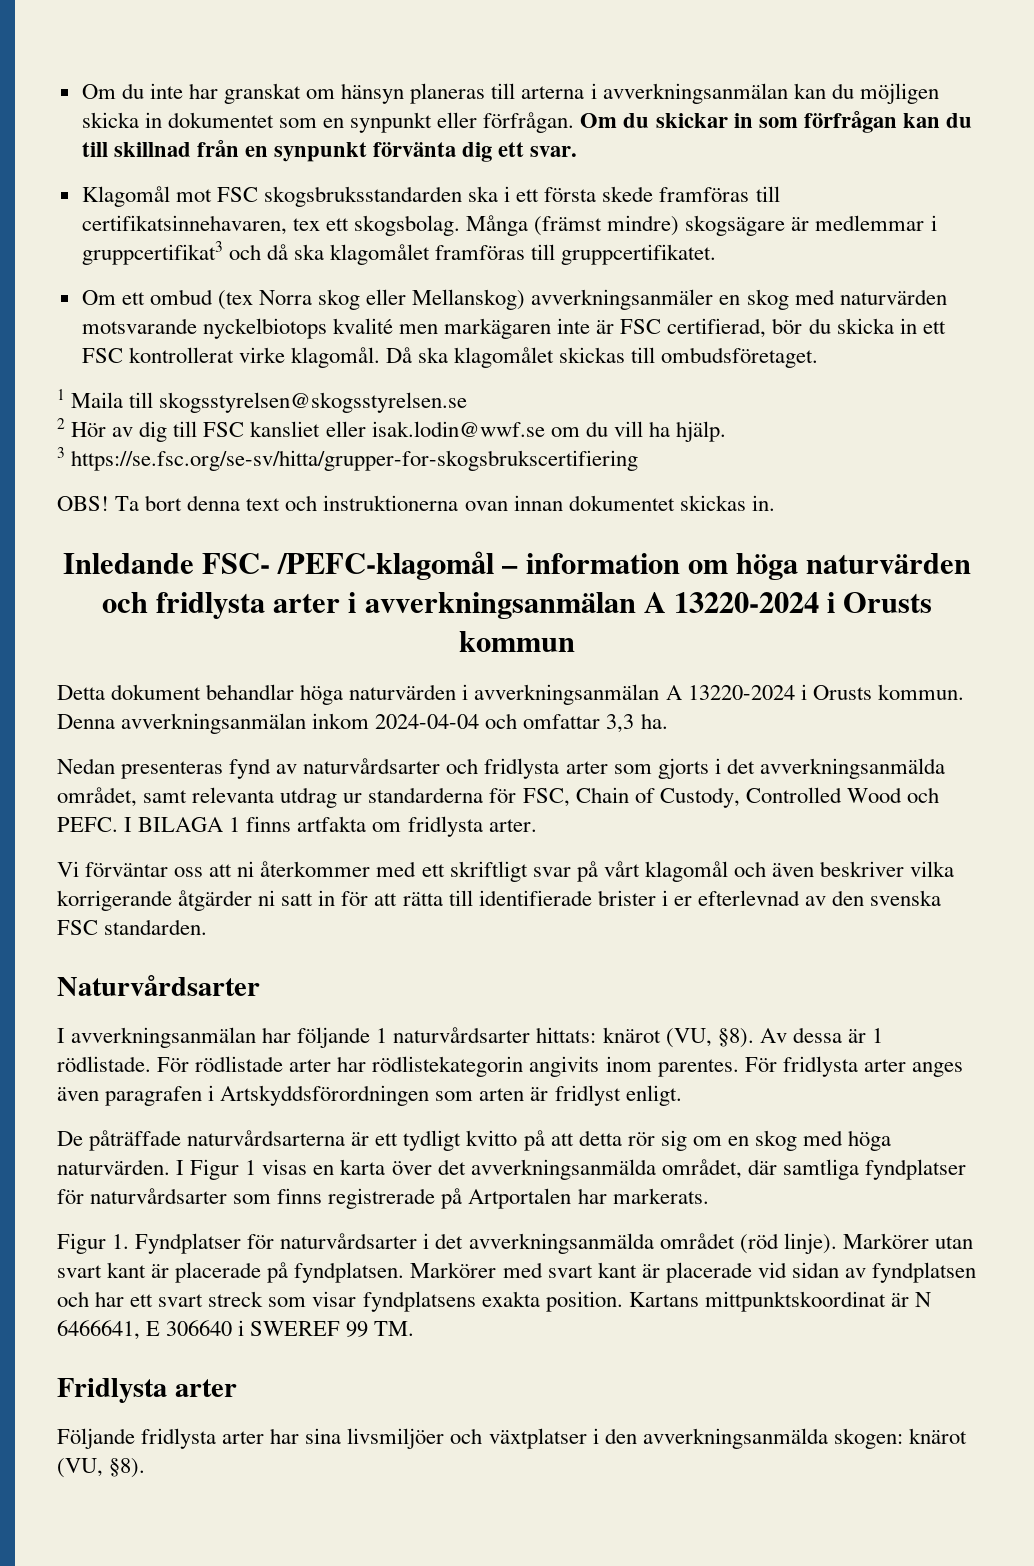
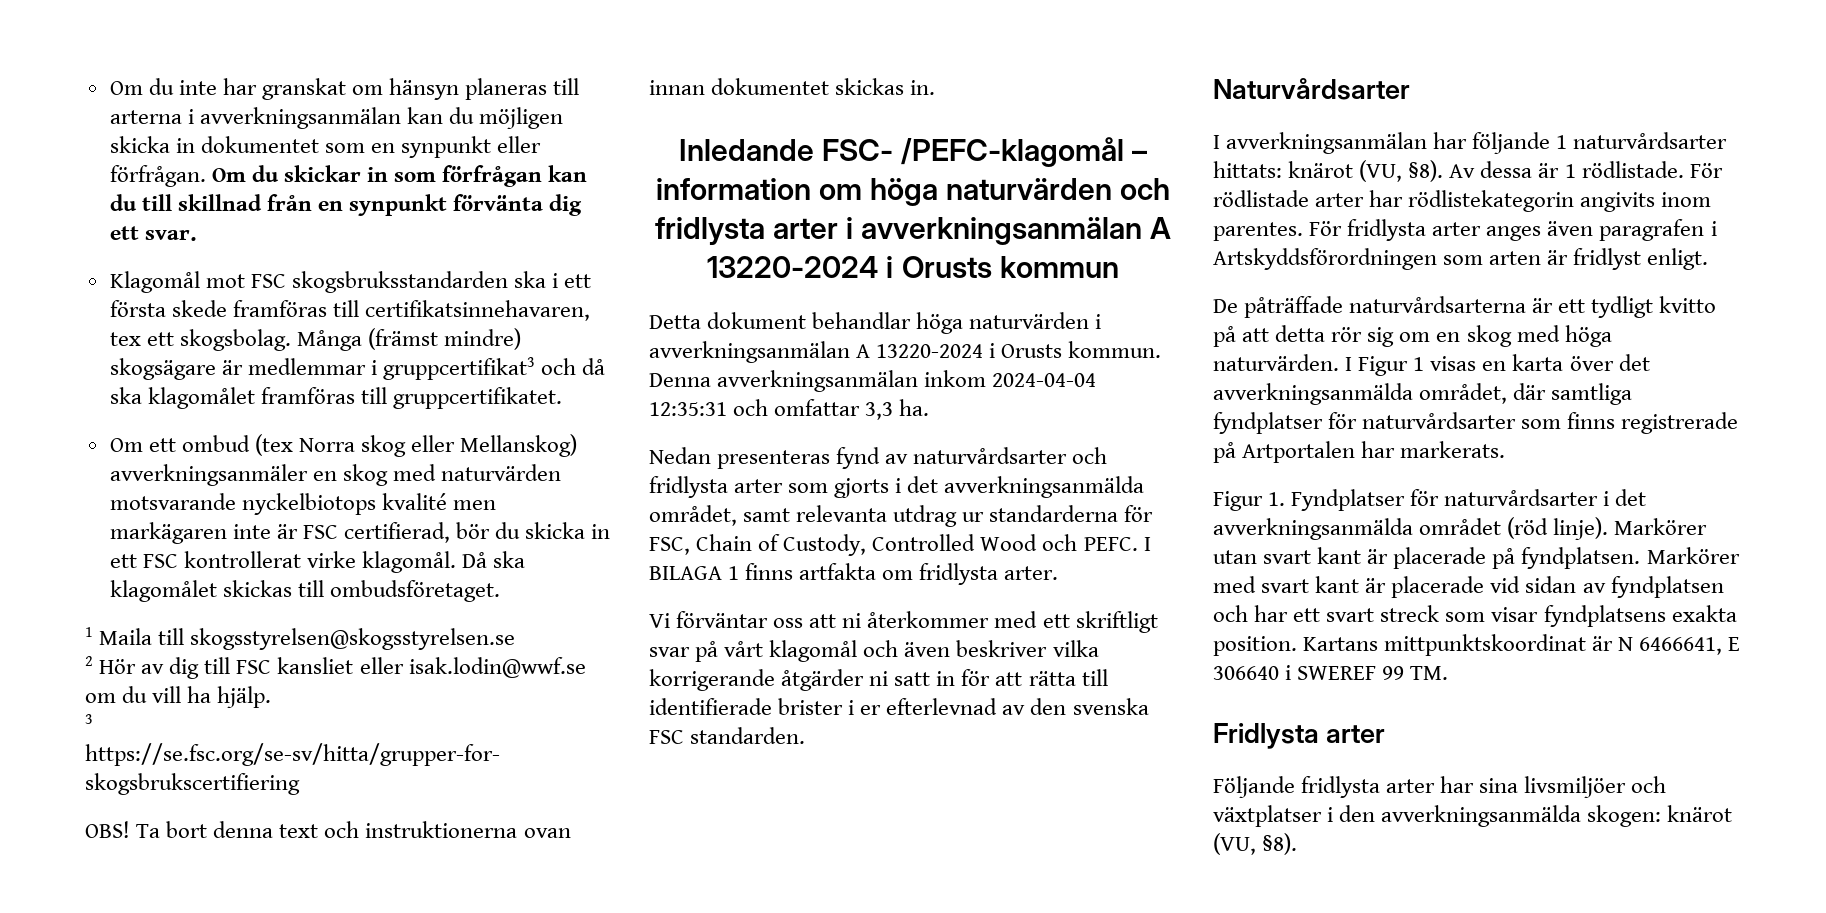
(480, 721) none -> [649,402,727,416] 12:35:31

